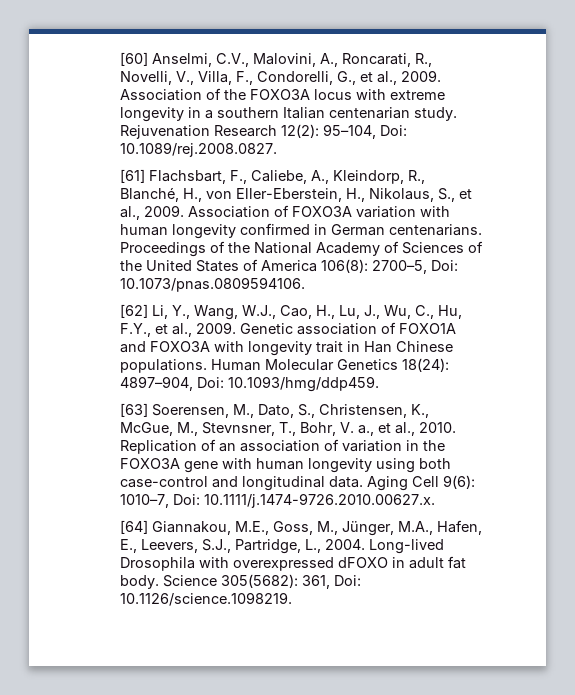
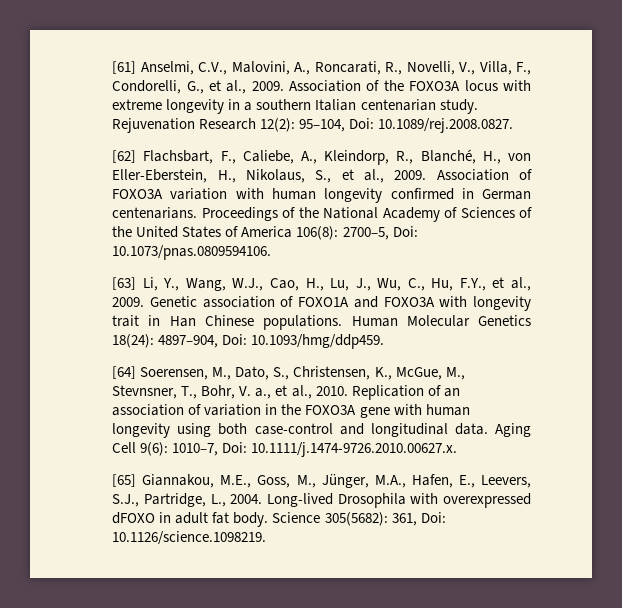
[119,52,148,66] [60] -> [112,61,137,74] [61]
[119,169,145,183] [61] -> [112,150,137,163] [62]
[119,304,148,318] [62] -> [112,277,137,290] [63]
[119,403,148,417] [63] -> [112,366,137,379] [64]
[119,520,148,534] [64] -> [112,474,137,487] [65]

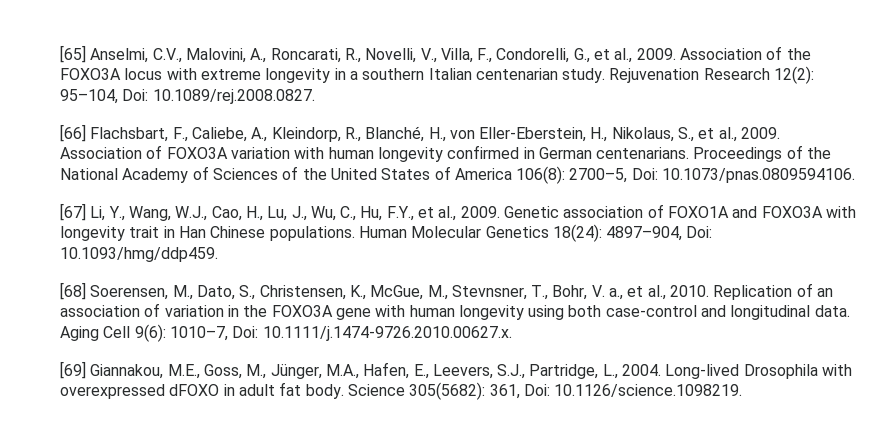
[112,61,137,74] [61] -> [59,45,86,63] [65]
[112,150,137,163] [62] -> [59,124,86,142] [66]
[112,277,137,290] [63] -> [59,203,86,221] [67]
[112,366,137,379] [64] -> [59,282,86,300] [68]
[112,474,137,487] [65] -> [59,361,86,379] [69]

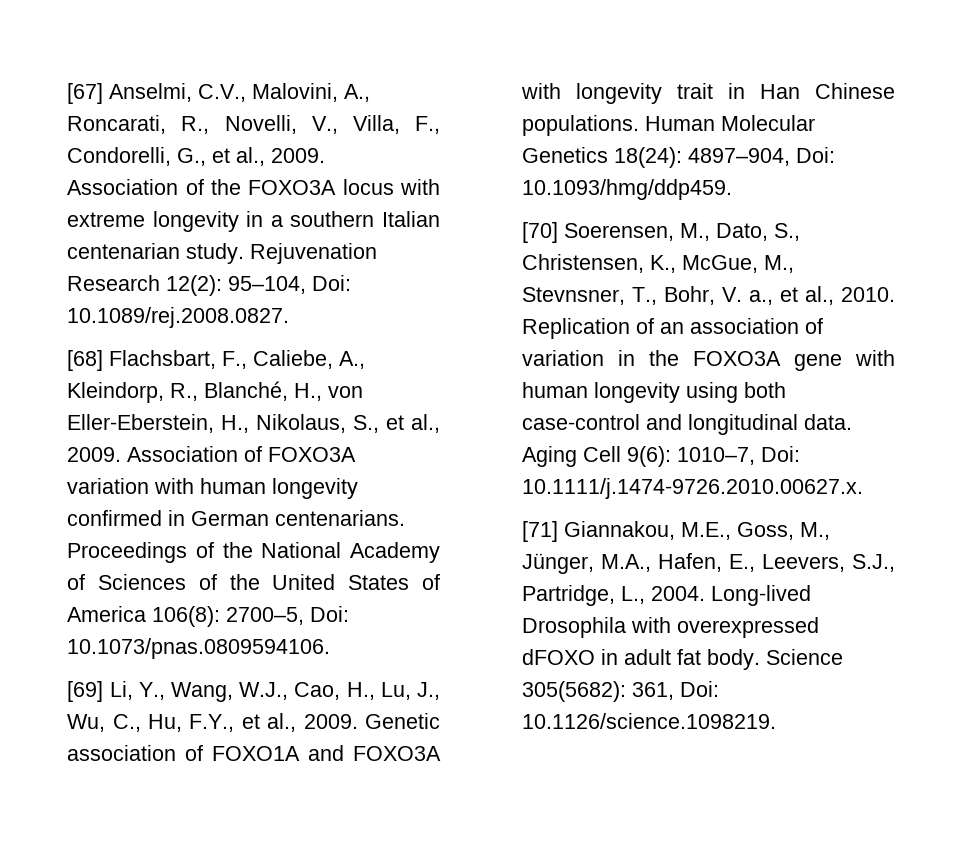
[59,45,86,63] [65] -> [67,83,104,104] [67]
[59,124,86,142] [66] -> [67,350,104,371] [68]
[59,203,86,221] [67] -> [67,681,104,702] [69]
[59,282,86,300] [68] -> [522,222,559,243] [70]
[59,361,86,379] [69] -> [522,521,559,542] [71]

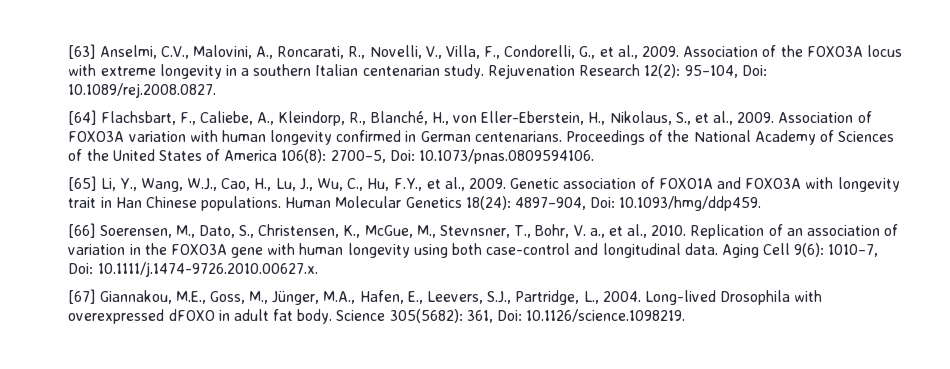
[67,83,104,104] [67] -> [68,44,96,59] [63]
[67,350,104,371] [68] -> [68,110,97,125] [64]
[67,681,104,702] [69] -> [68,176,97,191] [65]
[522,222,559,243] [70] -> [68,223,96,238] [66]
[522,521,559,542] [71] -> [68,289,96,304] [67]

